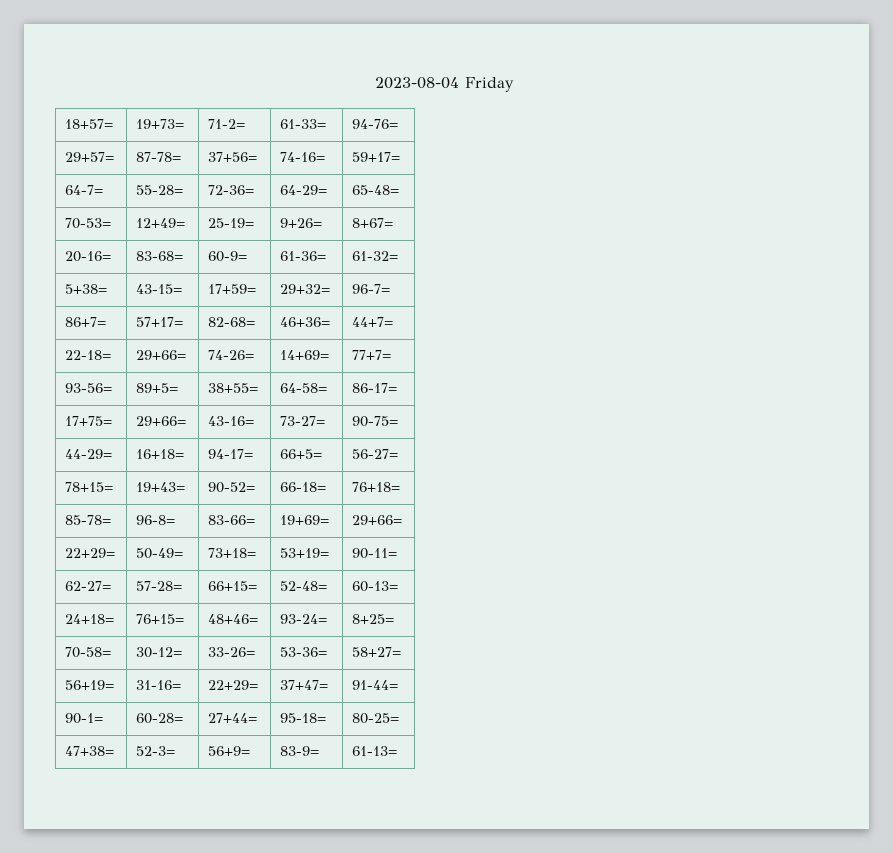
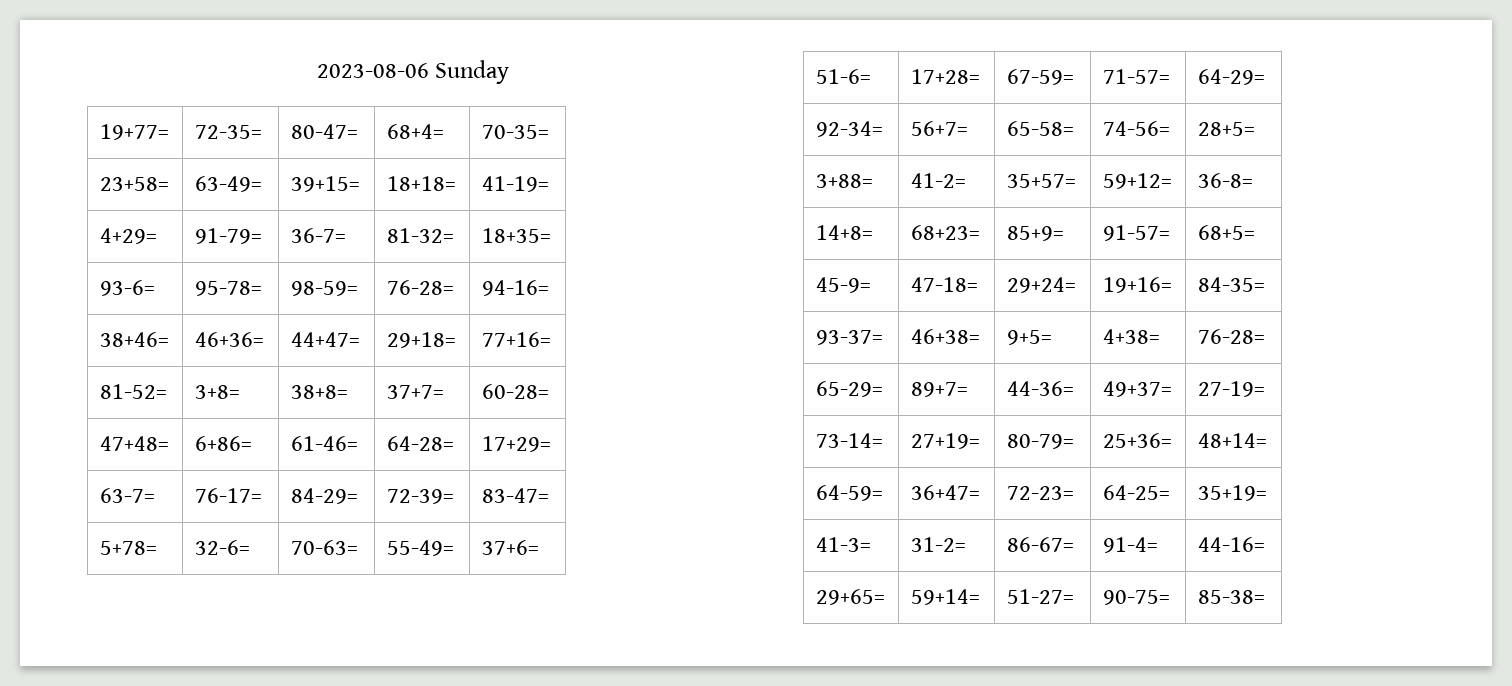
[375,77,514,92] [65,119,114,129] [136,119,185,129] [208,119,246,129] [280,119,327,129] [352,119,399,129] [65,152,115,162] [136,152,182,162] [208,152,258,162] [280,152,326,162] [352,152,401,162] [65,185,104,195] [136,185,184,195] [208,185,255,195] [280,185,328,195] [352,185,400,195] [65,218,112,229] [136,218,186,228] [208,218,255,228] [280,218,323,228] [352,218,394,228] [65,251,112,262] [136,251,184,261] [208,251,248,262] [280,251,327,261] [352,251,399,261] [65,284,108,294] [136,284,183,294] [208,284,257,294] [280,284,331,294] [352,284,391,294] [65,317,107,327] [136,317,184,327] [208,317,256,327] [280,317,331,327] [352,317,394,327] [65,350,112,360] [136,350,187,360] [208,350,255,360] [280,350,330,360] [352,350,392,360] [65,383,113,393] [136,383,179,393] [208,383,259,393] [280,383,328,393] [352,383,398,393] [65,416,113,426] [136,416,187,426] [208,416,255,426] [280,416,326,426] [352,416,399,427] [65,449,113,459] [136,449,185,459] [208,449,254,459] [280,449,323,459] [352,449,399,459] [65,482,114,492] [136,482,186,492] [208,482,256,493] [280,482,327,492] [352,482,401,492] [65,515,112,525] [136,515,176,525] [208,515,256,525] [280,515,330,525] [352,515,403,525] [65,548,116,558] [136,548,184,559] [208,548,257,558] [280,548,330,558] [352,548,398,559] [65,581,112,591] [136,581,183,591] [208,581,258,591] [280,581,328,591] [352,581,399,592] [65,614,115,624] [136,614,185,624] [208,614,259,624] [280,614,328,624] [352,614,395,624] [65,647,112,658] [136,647,183,658] [208,647,256,657] [280,647,328,657] [352,647,402,657] [65,680,115,690] [136,680,182,690] [208,680,259,690] [280,680,329,690] [352,680,399,690] [65,713,104,724] [136,713,184,724] [208,713,258,723] [280,713,327,723] [352,713,400,724] [65,746,115,756] [136,746,176,756] [208,746,251,756] [280,746,320,756] [352,746,398,756] 2023-08-04 Friday // 18+57= | 19+73= | 71-2= | 61-33= | 94-76= // 29+57= | 87-78= | 37+56= | 74-16= | 59+17= // 64-7= | 55-28= | 72-36= | 64-29= | 65-48= // 70-53= | 12+49= | 25-19= | 9+26= | 8+67= // 20-16= | 83-68= | 60-9= | 61-36= | 61-32= // 5+38= | 43-15= | 17+59= | 29+32= | 96-7= // 86+7= | 57+17= | 82-68= | 46+36= | 44+7= // 22-18= | 29+66= | 74-26= | 14+69= | 77+7= // 93-56= | 89+5= | 38+55= | 64-58= | 86-17= // 17+75= | 29+66= | 43-16= | 73-27= | 90-75= // 44-29= | 16+18= | 94-17= | 66+5= | 56-27= // 78+15= | 19+43= | 90-52= | 66-18= | 76+18= // 85-78= | 96-8= | 83-66= | 19+69= | 29+66= // 22+29= | 50-49= | 73+18= | 53+19= | 90-11= // 62-27= | 57-28= | 66+15= | 52-48= | 60-13= // 24+18= | 76+15= | 48+46= | 93-24= | 8+25= // 70-58= | 30-12= | 33-26= | 53-36= | 58+27= // 56+19= | 31-16= | 22+29= | 37+47= | 91-44= // 90-1= | 60-28= | 27+44= | 95-18= | 80-25= // 47+38= | 52-3= | 56+9= | 83-9= | 61-13= -> [316,60,510,84] [99,124,169,140] [194,125,262,139] [290,124,358,139] [386,124,444,139] [481,125,549,139] [99,177,169,191] [194,176,262,192] [290,176,360,192] [386,176,456,191] [481,176,549,192] [99,228,157,244] [194,228,262,244] [290,228,346,243] [386,228,454,243] [481,228,551,243] [99,280,155,296] [194,281,262,296] [290,281,358,296] [386,280,454,295] [481,280,549,296] [99,332,169,347] [194,332,264,347] [290,332,360,347] [386,332,456,348] [481,332,551,347] [99,384,167,399] [194,385,240,399] [290,385,348,399] [386,385,444,399] [481,384,549,399] [99,436,169,451] [194,436,252,451] [290,436,358,451] [386,436,454,451] [481,436,551,452] [99,488,155,503] [194,488,262,503] [290,488,358,504] [386,489,454,504] [481,488,549,503] [99,541,157,555] [194,540,250,555] [290,540,358,555] [386,540,454,556] [481,540,539,555] [815,69,871,84] [910,69,980,84] [1006,69,1074,85] [1102,69,1170,84] [1197,69,1265,85] [815,121,883,137] [910,121,968,136] [1006,121,1074,136] [1102,121,1170,136] [1197,122,1255,136] [815,174,873,188] [910,173,966,188] [1006,174,1076,188] [1102,173,1172,189] [1197,173,1253,188] [815,225,873,240] [910,225,980,240] [1006,226,1064,241] [1102,225,1170,241] [1197,225,1255,240] [815,277,871,293] [910,277,978,292] [1006,277,1076,293] [1102,277,1172,293] [1197,277,1265,292] [815,330,883,345] [910,329,980,344] [1006,330,1052,345] [1102,329,1160,344] [1197,329,1265,344] [815,381,883,397] [910,382,968,397] [1006,381,1074,396] [1102,381,1172,397] [1197,381,1265,397] [815,433,883,448] [910,433,980,449] [1006,434,1074,449] [1102,433,1172,448] [1197,433,1267,448] [815,485,883,501] [910,485,980,500] [1006,486,1074,500] [1102,485,1170,500] [1197,485,1267,501] [815,537,871,552] [910,537,966,552] [1006,537,1074,552] [1102,537,1158,553] [1197,537,1265,552] [815,589,885,605] [910,589,980,605] [1006,589,1074,604] [1102,590,1170,605] [1197,590,1265,604] 2023-08-06 Sunday // 19+77= | 72-35= | 80-47= | 68+4= | 70-35= // 23+58= | 63-49= | 39+15= | 18+18= | 41-19= // 4+29= | 91-79= | 36-7= | 81-32= | 18+35= // 93-6= | 95-78= | 98-59= | 76-28= | 94-16= // 38+46= | 46+36= | 44+47= | 29+18= | 77+16= // 81-52= | 3+8= | 38+8= | 37+7= | 60-28= // 47+48= | 6+86= | 61-46= | 64-28= | 17+29= // 63-7= | 76-17= | 84-29= | 72-39= | 83-47= // 5+78= | 32-6= | 70-63= | 55-49= | 37+6= // 51-6= | 17+28= | 67-59= | 71-57= | 64-29= // 92-34= | 56+7= | 65-58= | 74-56= | 28+5= // 3+88= | 41-2= | 35+57= | 59+12= | 36-8= // 14+8= | 68+23= | 85+9= | 91-57= | 68+5= // 45-9= | 47-18= | 29+24= | 19+16= | 84-35= // 93-37= | 46+38= | 9+5= | 4+38= | 76-28= // 65-29= | 89+7= | 44-36= | 49+37= | 27-19= // 73-14= | 27+19= | 80-79= | 25+36= | 48+14= // 64-59= | 36+47= | 72-23= | 64-25= | 35+19= // 41-3= | 31-2= | 86-67= | 91-4= | 44-16= // 29+65= | 59+14= | 51-27= | 90-75= | 85-38=

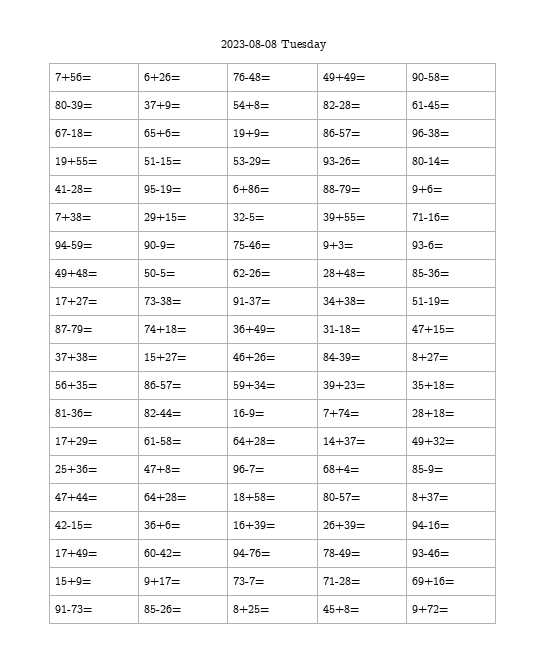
[316,60,510,84] [99,124,169,140] [194,125,262,139] [290,124,358,139] [386,124,444,139] [481,125,549,139] [99,177,169,191] [194,176,262,192] [290,176,360,192] [386,176,456,191] [481,176,549,192] [99,228,157,244] [194,228,262,244] [290,228,346,243] [386,228,454,243] [481,228,551,243] [99,280,155,296] [194,281,262,296] [290,281,358,296] [386,280,454,295] [481,280,549,296] [99,332,169,347] [194,332,264,347] [290,332,360,347] [386,332,456,348] [481,332,551,347] [99,384,167,399] [194,385,240,399] [290,385,348,399] [386,385,444,399] [481,384,549,399] [99,436,169,451] [194,436,252,451] [290,436,358,451] [386,436,454,451] [481,436,551,452] [99,488,155,503] [194,488,262,503] [290,488,358,504] [386,489,454,504] [481,488,549,503] [99,541,157,555] [194,540,250,555] [290,540,358,555] [386,540,454,556] [481,540,539,555] [815,69,871,84] [910,69,980,84] [1006,69,1074,85] [1102,69,1170,84] [1197,69,1265,85] [815,121,883,137] [910,121,968,136] [1006,121,1074,136] [1102,121,1170,136] [1197,122,1255,136] [815,174,873,188] [910,173,966,188] [1006,174,1076,188] [1102,173,1172,189] [1197,173,1253,188] [815,225,873,240] [910,225,980,240] [1006,226,1064,241] [1102,225,1170,241] [1197,225,1255,240] [815,277,871,293] [910,277,978,292] [1006,277,1076,293] [1102,277,1172,293] [1197,277,1265,292] [815,330,883,345] [910,329,980,344] [1006,330,1052,345] [1102,329,1160,344] [1197,329,1265,344] [815,381,883,397] [910,382,968,397] [1006,381,1074,396] [1102,381,1172,397] [1197,381,1265,397] [815,433,883,448] [910,433,980,449] [1006,434,1074,449] [1102,433,1172,448] [1197,433,1267,448] [815,485,883,501] [910,485,980,500] [1006,486,1074,500] [1102,485,1170,500] [1197,485,1267,501] [815,537,871,552] [910,537,966,552] [1006,537,1074,552] [1102,537,1158,553] [1197,537,1265,552] [815,589,885,605] [910,589,980,605] [1006,589,1074,604] [1102,590,1170,605] [1197,590,1265,604] 2023-08-06 Sunday // 19+77= | 72-35= | 80-47= | 68+4= | 70-35= // 23+58= | 63-49= | 39+15= | 18+18= | 41-19= // 4+29= | 91-79= | 36-7= | 81-32= | 18+35= // 93-6= | 95-78= | 98-59= | 76-28= | 94-16= // 38+46= | 46+36= | 44+47= | 29+18= | 77+16= // 81-52= | 3+8= | 38+8= | 37+7= | 60-28= // 47+48= | 6+86= | 61-46= | 64-28= | 17+29= // 63-7= | 76-17= | 84-29= | 72-39= | 83-47= // 5+78= | 32-6= | 70-63= | 55-49= | 37+6= // 51-6= | 17+28= | 67-59= | 71-57= | 64-29= // 92-34= | 56+7= | 65-58= | 74-56= | 28+5= // 3+88= | 41-2= | 35+57= | 59+12= | 36-8= // 14+8= | 68+23= | 85+9= | 91-57= | 68+5= // 45-9= | 47-18= | 29+24= | 19+16= | 84-35= // 93-37= | 46+38= | 9+5= | 4+38= | 76-28= // 65-29= | 89+7= | 44-36= | 49+37= | 27-19= // 73-14= | 27+19= | 80-79= | 25+36= | 48+14= // 64-59= | 36+47= | 72-23= | 64-25= | 35+19= // 41-3= | 31-2= | 86-67= | 91-4= | 44-16= // 29+65= | 59+14= | 51-27= | 90-75= | 85-38= -> [220,40,327,51] [55,73,92,81] [144,73,181,81] [233,73,271,81] [323,73,366,81] [412,73,450,81] [55,101,93,109] [144,101,181,109] [233,101,270,109] [323,101,361,109] [412,101,450,109] [55,129,93,137] [144,129,181,137] [233,129,270,137] [323,129,361,137] [412,129,450,137] [55,157,98,165] [144,157,182,165] [233,157,271,165] [323,157,361,165] [412,157,450,165] [55,185,93,193] [144,185,182,193] [233,185,270,193] [323,185,361,193] [412,185,443,193] [55,213,92,221] [144,213,187,221] [233,213,265,221] [323,213,366,221] [412,213,450,221] [55,241,93,249] [144,241,176,249] [233,241,271,249] [323,241,354,249] [412,241,444,249] [55,269,98,277] [144,269,176,277] [233,269,271,277] [323,269,366,277] [412,269,450,277] [55,297,98,305] [144,297,182,305] [233,297,271,305] [323,297,366,305] [412,297,450,305] [55,325,93,333] [144,325,187,333] [233,325,276,333] [323,325,361,333] [412,325,455,333] [55,353,98,361] [144,353,187,361] [233,353,276,361] [323,353,361,361] [412,353,449,361] [55,381,98,389] [144,381,182,389] [233,381,276,389] [323,381,366,389] [412,381,455,389] [55,409,93,417] [144,409,182,417] [233,409,265,417] [323,409,360,417] [412,409,455,417] [55,437,98,445] [144,437,182,445] [233,437,276,445] [323,437,366,445] [412,437,455,445] [55,465,98,473] [144,465,181,473] [233,465,265,473] [323,465,360,473] [412,465,444,473] [55,493,98,501] [144,493,187,501] [233,493,276,501] [323,493,361,501] [412,493,449,501] [55,521,93,529] [144,521,181,529] [233,521,276,529] [323,521,366,529] [412,521,450,529] [55,549,98,557] [144,549,182,557] [233,549,271,557] [323,549,361,557] [412,549,450,557] [55,577,92,585] [144,577,181,585] [233,577,265,585] [323,577,361,585] [412,577,455,585] [55,605,93,613] [144,605,182,613] [233,605,270,613] [323,605,360,613] [412,605,449,613] 2023-08-08 Tuesday // 7+56= | 6+26= | 76-48= | 49+49= | 90-58= // 80-39= | 37+9= | 54+8= | 82-28= | 61-45= // 67-18= | 65+6= | 19+9= | 86-57= | 96-38= // 19+55= | 51-15= | 53-29= | 93-26= | 80-14= // 41-28= | 95-19= | 6+86= | 88-79= | 9+6= // 7+38= | 29+15= | 32-5= | 39+55= | 71-16= // 94-59= | 90-9= | 75-46= | 9+3= | 93-6= // 49+48= | 50-5= | 62-26= | 28+48= | 85-36= // 17+27= | 73-38= | 91-37= | 34+38= | 51-19= // 87-79= | 74+18= | 36+49= | 31-18= | 47+15= // 37+38= | 15+27= | 46+26= | 84-39= | 8+27= // 56+35= | 86-57= | 59+34= | 39+23= | 35+18= // 81-36= | 82-44= | 16-9= | 7+74= | 28+18= // 17+29= | 61-58= | 64+28= | 14+37= | 49+32= // 25+36= | 47+8= | 96-7= | 68+4= | 85-9= // 47+44= | 64+28= | 18+58= | 80-57= | 8+37= // 42-15= | 36+6= | 16+39= | 26+39= | 94-16= // 17+49= | 60-42= | 94-76= | 78-49= | 93-46= // 15+9= | 9+17= | 73-7= | 71-28= | 69+16= // 91-73= | 85-26= | 8+25= | 45+8= | 9+72=

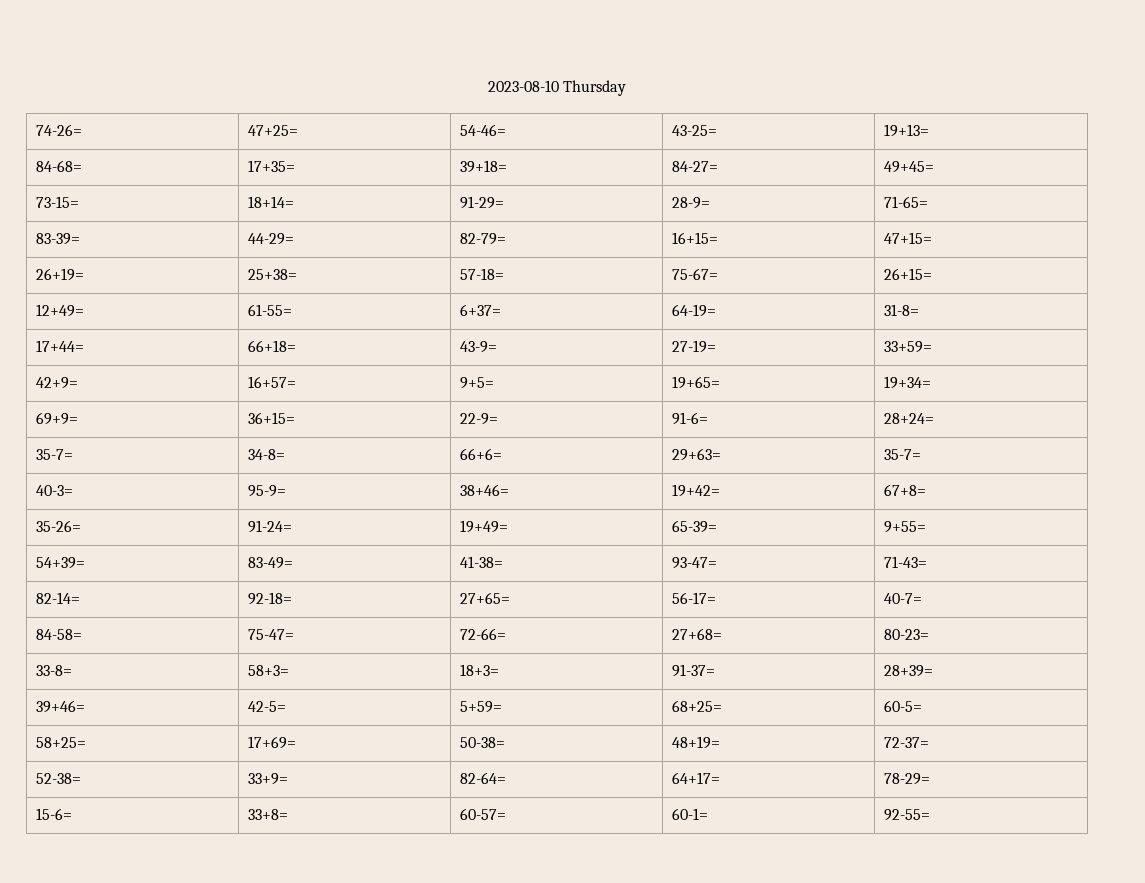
[220,40,327,51] [55,73,92,81] [144,73,181,81] [233,73,271,81] [323,73,366,81] [412,73,450,81] [55,101,93,109] [144,101,181,109] [233,101,270,109] [323,101,361,109] [412,101,450,109] [55,129,93,137] [144,129,181,137] [233,129,270,137] [323,129,361,137] [412,129,450,137] [55,157,98,165] [144,157,182,165] [233,157,271,165] [323,157,361,165] [412,157,450,165] [55,185,93,193] [144,185,182,193] [233,185,270,193] [323,185,361,193] [412,185,443,193] [55,213,92,221] [144,213,187,221] [233,213,265,221] [323,213,366,221] [412,213,450,221] [55,241,93,249] [144,241,176,249] [233,241,271,249] [323,241,354,249] [412,241,444,249] [55,269,98,277] [144,269,176,277] [233,269,271,277] [323,269,366,277] [412,269,450,277] [55,297,98,305] [144,297,182,305] [233,297,271,305] [323,297,366,305] [412,297,450,305] [55,325,93,333] [144,325,187,333] [233,325,276,333] [323,325,361,333] [412,325,455,333] [55,353,98,361] [144,353,187,361] [233,353,276,361] [323,353,361,361] [412,353,449,361] [55,381,98,389] [144,381,182,389] [233,381,276,389] [323,381,366,389] [412,381,455,389] [55,409,93,417] [144,409,182,417] [233,409,265,417] [323,409,360,417] [412,409,455,417] [55,437,98,445] [144,437,182,445] [233,437,276,445] [323,437,366,445] [412,437,455,445] [55,465,98,473] [144,465,181,473] [233,465,265,473] [323,465,360,473] [412,465,444,473] [55,493,98,501] [144,493,187,501] [233,493,276,501] [323,493,361,501] [412,493,449,501] [55,521,93,529] [144,521,181,529] [233,521,276,529] [323,521,366,529] [412,521,450,529] [55,549,98,557] [144,549,182,557] [233,549,271,557] [323,549,361,557] [412,549,450,557] [55,577,92,585] [144,577,181,585] [233,577,265,585] [323,577,361,585] [412,577,455,585] [55,605,93,613] [144,605,182,613] [233,605,270,613] [323,605,360,613] [412,605,449,613] 2023-08-08 Tuesday // 7+56= | 6+26= | 76-48= | 49+49= | 90-58= // 80-39= | 37+9= | 54+8= | 82-28= | 61-45= // 67-18= | 65+6= | 19+9= | 86-57= | 96-38= // 19+55= | 51-15= | 53-29= | 93-26= | 80-14= // 41-28= | 95-19= | 6+86= | 88-79= | 9+6= // 7+38= | 29+15= | 32-5= | 39+55= | 71-16= // 94-59= | 90-9= | 75-46= | 9+3= | 93-6= // 49+48= | 50-5= | 62-26= | 28+48= | 85-36= // 17+27= | 73-38= | 91-37= | 34+38= | 51-19= // 87-79= | 74+18= | 36+49= | 31-18= | 47+15= // 37+38= | 15+27= | 46+26= | 84-39= | 8+27= // 56+35= | 86-57= | 59+34= | 39+23= | 35+18= // 81-36= | 82-44= | 16-9= | 7+74= | 28+18= // 17+29= | 61-58= | 64+28= | 14+37= | 49+32= // 25+36= | 47+8= | 96-7= | 68+4= | 85-9= // 47+44= | 64+28= | 18+58= | 80-57= | 8+37= // 42-15= | 36+6= | 16+39= | 26+39= | 94-16= // 17+49= | 60-42= | 94-76= | 78-49= | 93-46= // 15+9= | 9+17= | 73-7= | 71-28= | 69+16= // 91-73= | 85-26= | 8+25= | 45+8= | 9+72= -> [487,80,627,96] [36,124,83,136] [248,125,299,136] [460,124,507,136] [672,125,718,136] [884,124,930,137] [36,160,83,172] [248,160,296,172] [460,160,508,173] [672,161,719,172] [884,161,935,173] [36,196,80,208] [248,196,295,208] [460,196,505,209] [672,197,711,209] [884,196,929,208] [36,233,81,245] [248,233,295,245] [460,233,507,245] [672,232,719,244] [884,232,933,244] [36,268,85,281] [248,269,298,280] [460,268,505,280] [672,268,719,280] [884,268,933,280] [36,304,85,317] [248,304,293,316] [460,304,502,316] [672,304,717,317] [884,304,920,316] [36,340,85,352] [248,340,297,352] [460,341,498,353] [672,340,717,353] [884,341,933,353] [36,377,79,389] [248,376,297,388] [460,377,495,389] [672,376,721,389] [884,376,932,389] [36,412,79,425] [248,412,296,424] [460,413,499,425] [672,412,709,425] [884,413,935,424] [36,449,74,460] [248,449,286,460] [460,448,503,460] [672,448,722,461] [884,449,922,460] [36,485,74,496] [248,485,287,497] [460,484,510,496] [672,484,721,497] [884,484,927,496] [36,520,82,532] [248,520,293,533] [460,520,509,533] [672,520,718,533] [884,521,927,533] [36,557,86,569] [248,557,294,569] [460,556,504,568] [672,557,718,569] [884,556,928,568] [36,592,81,604] [248,592,293,605] [460,592,511,604] [672,592,717,604] [884,593,923,604] [36,629,83,640] [248,629,295,640] [460,628,507,640] [672,628,723,640] [884,629,930,640] [36,665,73,676] [248,665,290,676] [460,664,500,676] [672,664,716,677] [884,665,934,677] [36,700,86,713] [248,701,287,712] [460,701,503,713] [672,700,723,712] [884,700,923,712] [36,737,87,748] [248,736,297,749] [460,737,506,748] [672,736,721,749] [884,737,930,748] [36,773,82,784] [248,773,289,785] [460,772,507,784] [672,772,721,784] [884,773,931,785] [36,808,73,820] [248,809,289,820] [460,808,507,820] [672,808,709,820] [884,809,931,821] 2023-08-10 Thursday // 74-26= | 47+25= | 54-46= | 43-25= | 19+13= // 84-68= | 17+35= | 39+18= | 84-27= | 49+45= // 73-15= | 18+14= | 91-29= | 28-9= | 71-65= // 83-39= | 44-29= | 82-79= | 16+15= | 47+15= // 26+19= | 25+38= | 57-18= | 75-67= | 26+15= // 12+49= | 61-55= | 6+37= | 64-19= | 31-8= // 17+44= | 66+18= | 43-9= | 27-19= | 33+59= // 42+9= | 16+57= | 9+5= | 19+65= | 19+34= // 69+9= | 36+15= | 22-9= | 91-6= | 28+24= // 35-7= | 34-8= | 66+6= | 29+63= | 35-7= // 40-3= | 95-9= | 38+46= | 19+42= | 67+8= // 35-26= | 91-24= | 19+49= | 65-39= | 9+55= // 54+39= | 83-49= | 41-38= | 93-47= | 71-43= // 82-14= | 92-18= | 27+65= | 56-17= | 40-7= // 84-58= | 75-47= | 72-66= | 27+68= | 80-23= // 33-8= | 58+3= | 18+3= | 91-37= | 28+39= // 39+46= | 42-5= | 5+59= | 68+25= | 60-5= // 58+25= | 17+69= | 50-38= | 48+19= | 72-37= // 52-38= | 33+9= | 82-64= | 64+17= | 78-29= // 15-6= | 33+8= | 60-57= | 60-1= | 92-55=

